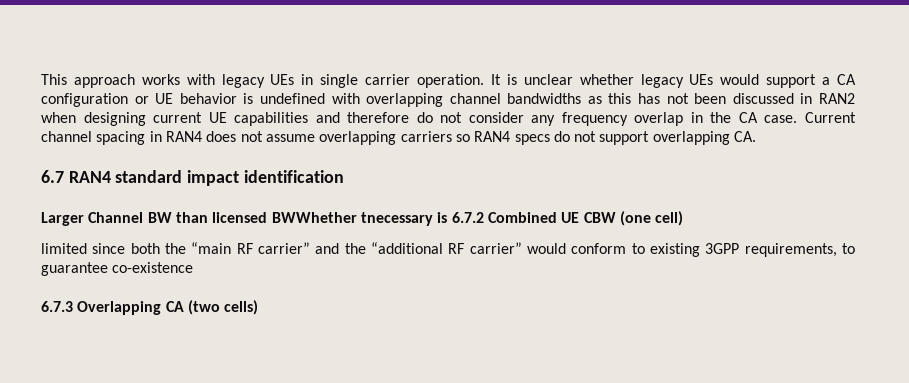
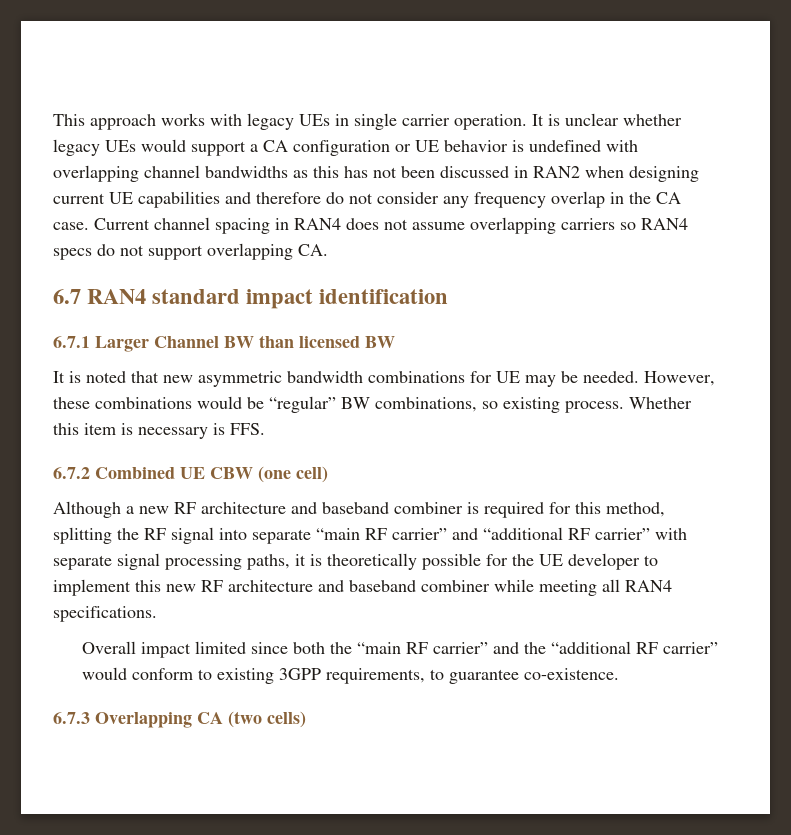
(344, 176) none -> [53,336,90,348] 6.7.1
[271,212,448,226] BWWhether tnecessary is -> [365,336,395,348] [53,371,715,387] [53,396,692,413] [53,423,265,439] BW // It is noted that new asymmetric bandwidth combinations for UE may be needed. However, these combinations would be “regular” BW combinations, so existing process. Whether this item is necessary is FFS. //
(684, 218) none -> [53,501,665,518] [53,527,687,544] [53,553,658,570] [53,579,672,596] [53,606,157,622] [82,641,192,658] Although a new RF architecture and baseband combiner is required for this method, splitting the RF signal into separate “main RF carrier” and “additional RF carrier” with separate signal processing paths, it is theoretically possible for the UE developer to implement this new RF architecture and baseband combiner while meeting all RAN4 specifications. // Overall impact
[112,262,194,273] co-existence -> [524,668,620,680] co-existence.

